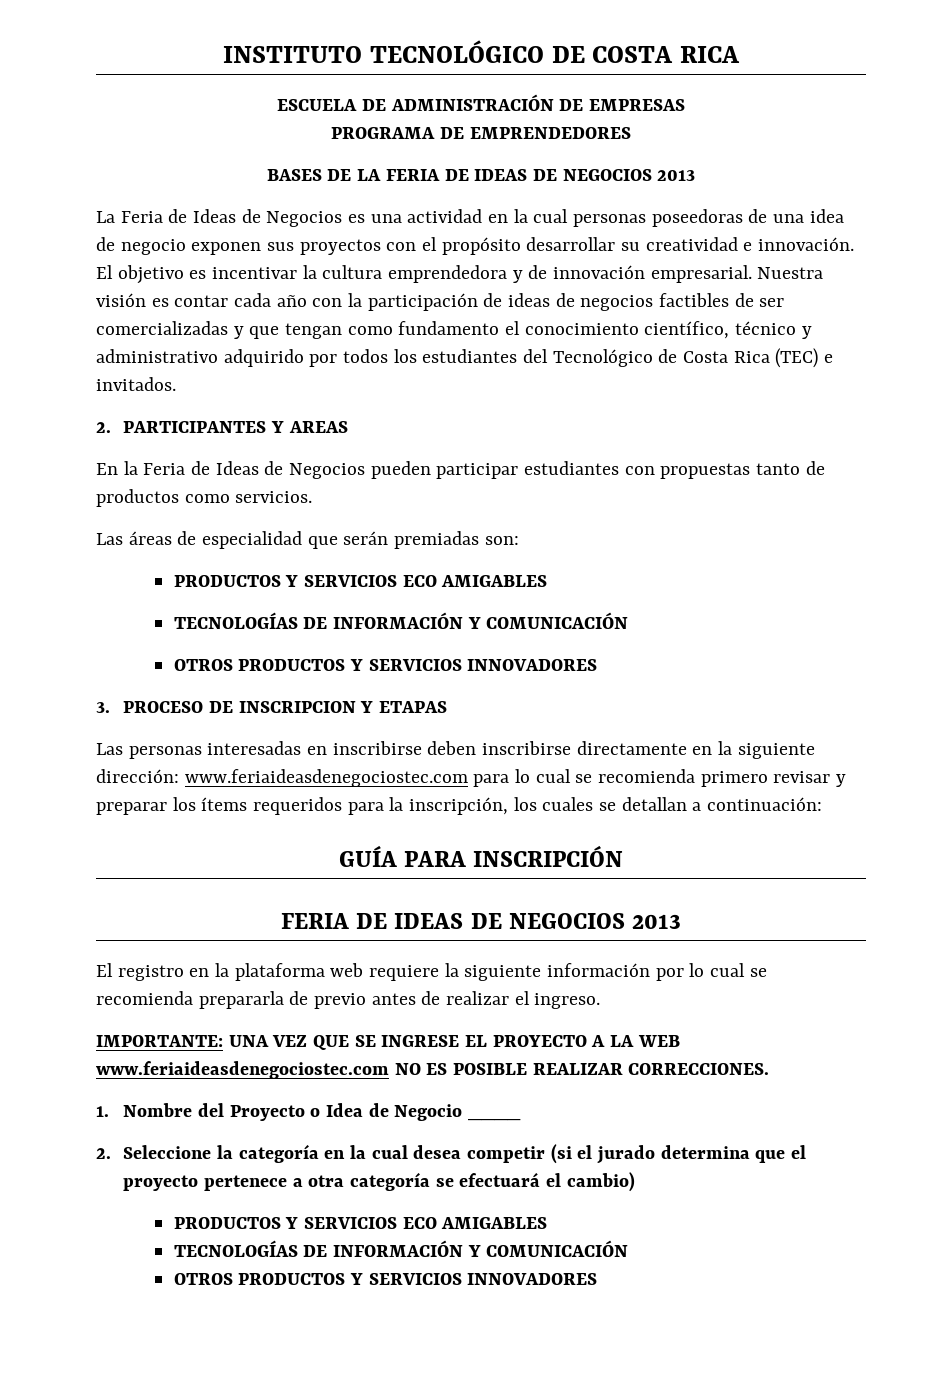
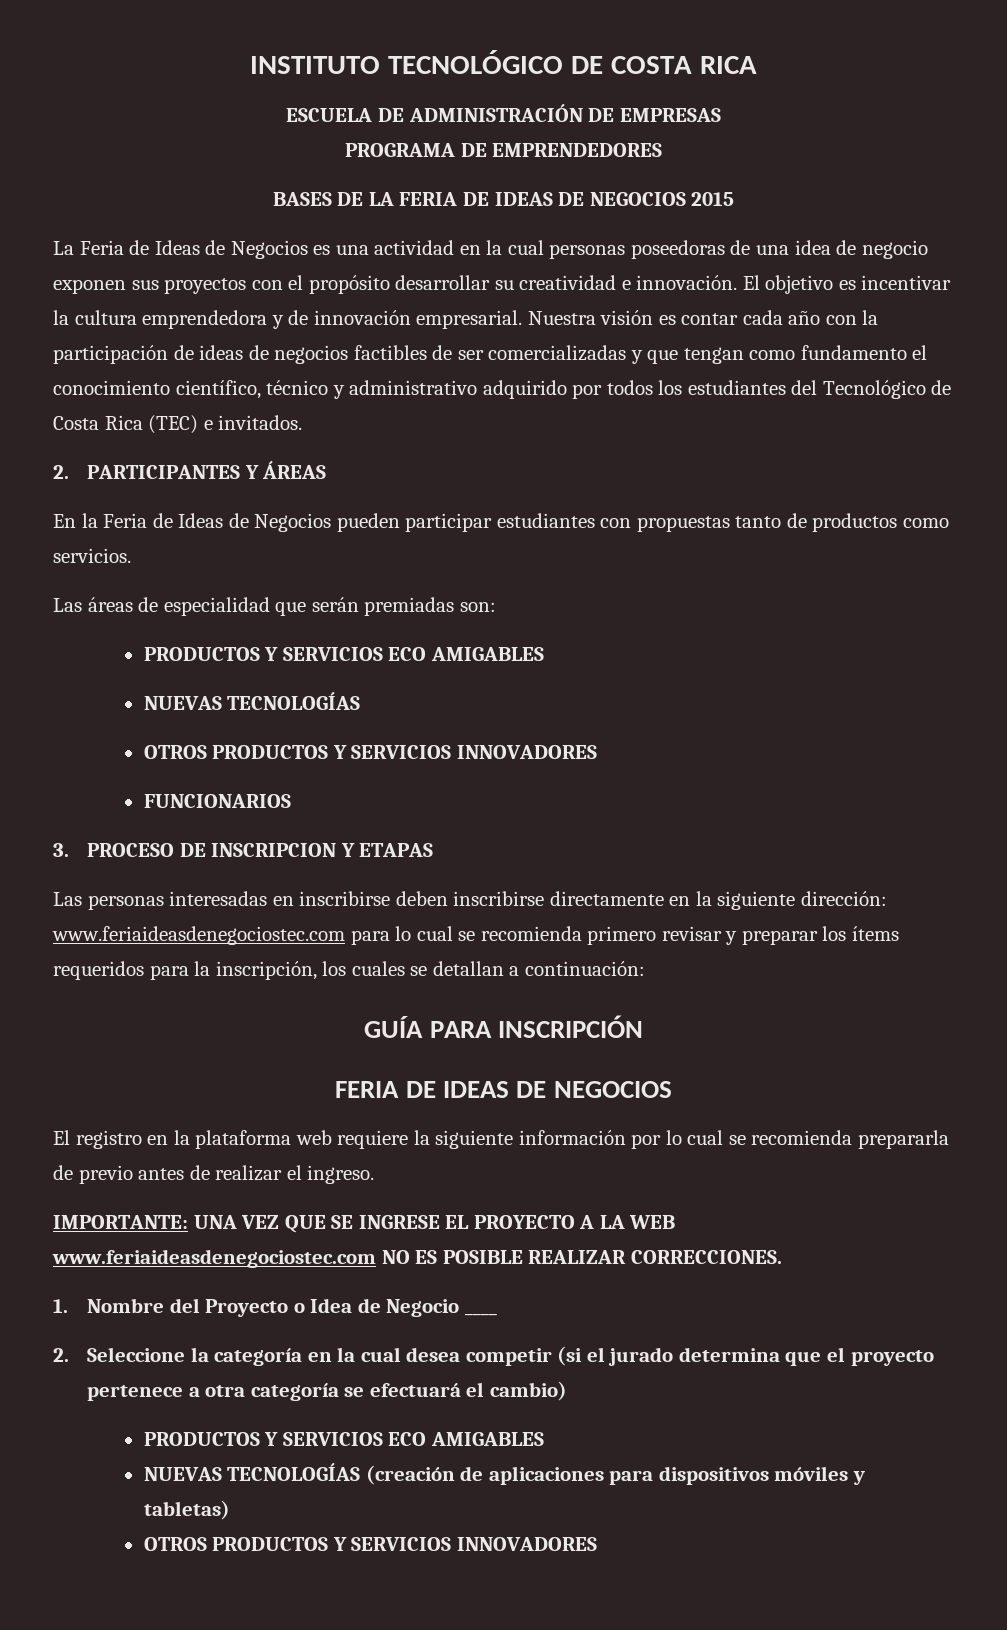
[657,170,696,181] 2013 -> [691,192,735,206] 2015
[288,421,348,433] AREAS -> [262,461,327,479] ÁREAS
[173,612,629,629] [173,659,598,671] TECNOLOGÍAS DE INFORMACIÓN Y COMUNICACIÓN // OTROS PRODUCTOS Y SERVICIOS INNOVADORES -> [143,692,361,710] [143,745,597,759] [143,794,291,808] NUEVAS TECNOLOGÍAS // OTROS PRODUCTOS Y SERVICIOS INNOVADORES // FUNCIONARIOS
[631,914,681,929] 2013 -> (672, 1089) none
[173,1240,629,1257] TECNOLOGÍAS DE INFORMACIÓN Y COMUNICACIÓN -> [143,1463,865,1485] [143,1500,230,1520] NUEVAS TECNOLOGÍAS (creación de aplicaciones para dispositivos móviles y tabletas)

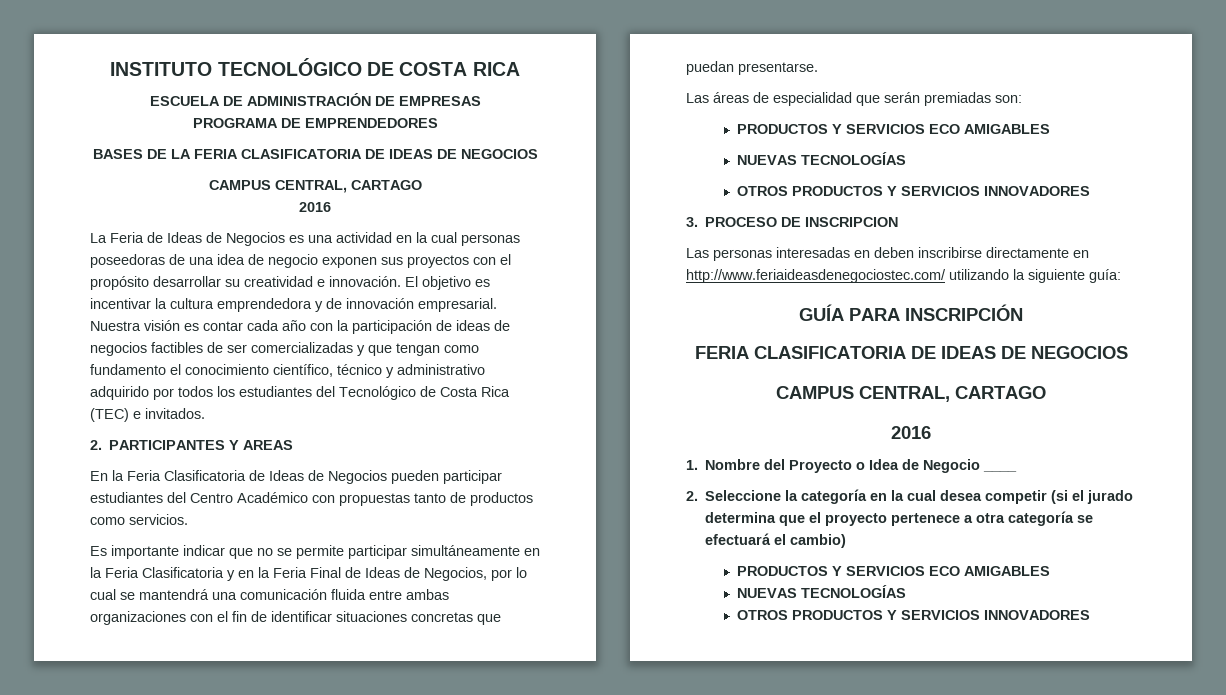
[463,192,735,206] DE IDEAS DE NEGOCIOS 2015 -> [240,149,538,159] [208,180,422,193] [299,202,331,212] CLASIFICATORIA DE IDEAS DE NEGOCIOS // CAMPUS CENTRAL, CARTAGO // 2016
[262,461,327,479] ÁREAS -> [243,440,294,450] AREAS
(148, 520) none -> [164,470,246,481] Clasificatoria
(595, 520) none -> [167,492,308,503] del Centro Académico
(131, 555) none -> [90,545,540,559] [90,567,527,581] [90,589,449,600] [90,611,501,625] [686,61,818,75] // Es importante indicar que no se permite participar simultáneamente en la Feria Clasificatoria y en la Feria Final de Ideas de Negocios, por lo cual se mantendrá una comunicación fluida entre ambas organizaciones con el fin de identificar situaciones concretas que puedan presentarse.
[143,794,291,808] // FUNCIONARIOS -> (1091, 191) none
[340,843,434,857] Y ETAPAS -> (899, 222) none
[299,891,391,906] inscribirse -> (870, 254) none
[695,891,887,910] [52,926,899,945] [53,961,645,980] la siguiente dirección: www.feriaideasdenegociostec.com para lo cual se recomienda primero revisar y preparar los ítems requeridos para la inscripción, los cuales se detallan a continuación: -> [686,269,1121,283] http://www.feriaideasdenegociostec.com/ utilizando la siguiente guía:
[405,1081,672,1098] [53,1130,950,1149] [53,1165,375,1184] [53,1215,676,1233] [52,1249,782,1268] DE IDEAS DE NEGOCIOS // El registro en la plataforma web requiere la siguiente información por lo cual se recomienda prepararla de previo antes de realizar el ingreso. // IMPORTANTE: UNA VEZ QUE SE INGRESE EL PROYECTO A LA WEB www.feriaideasdenegociostec.com NO ES POSIBLE REALIZAR CORRECCIONES. -> [753,346,1128,359] [776,386,1046,402] [891,426,931,439] CLASIFICATORIA DE IDEAS DE NEGOCIOS // CAMPUS CENTRAL, CARTAGO // 2016
[365,1465,865,1485] [143,1500,230,1520] (creación de aplicaciones para dispositivos móviles y tabletas) -> (907, 591) none

